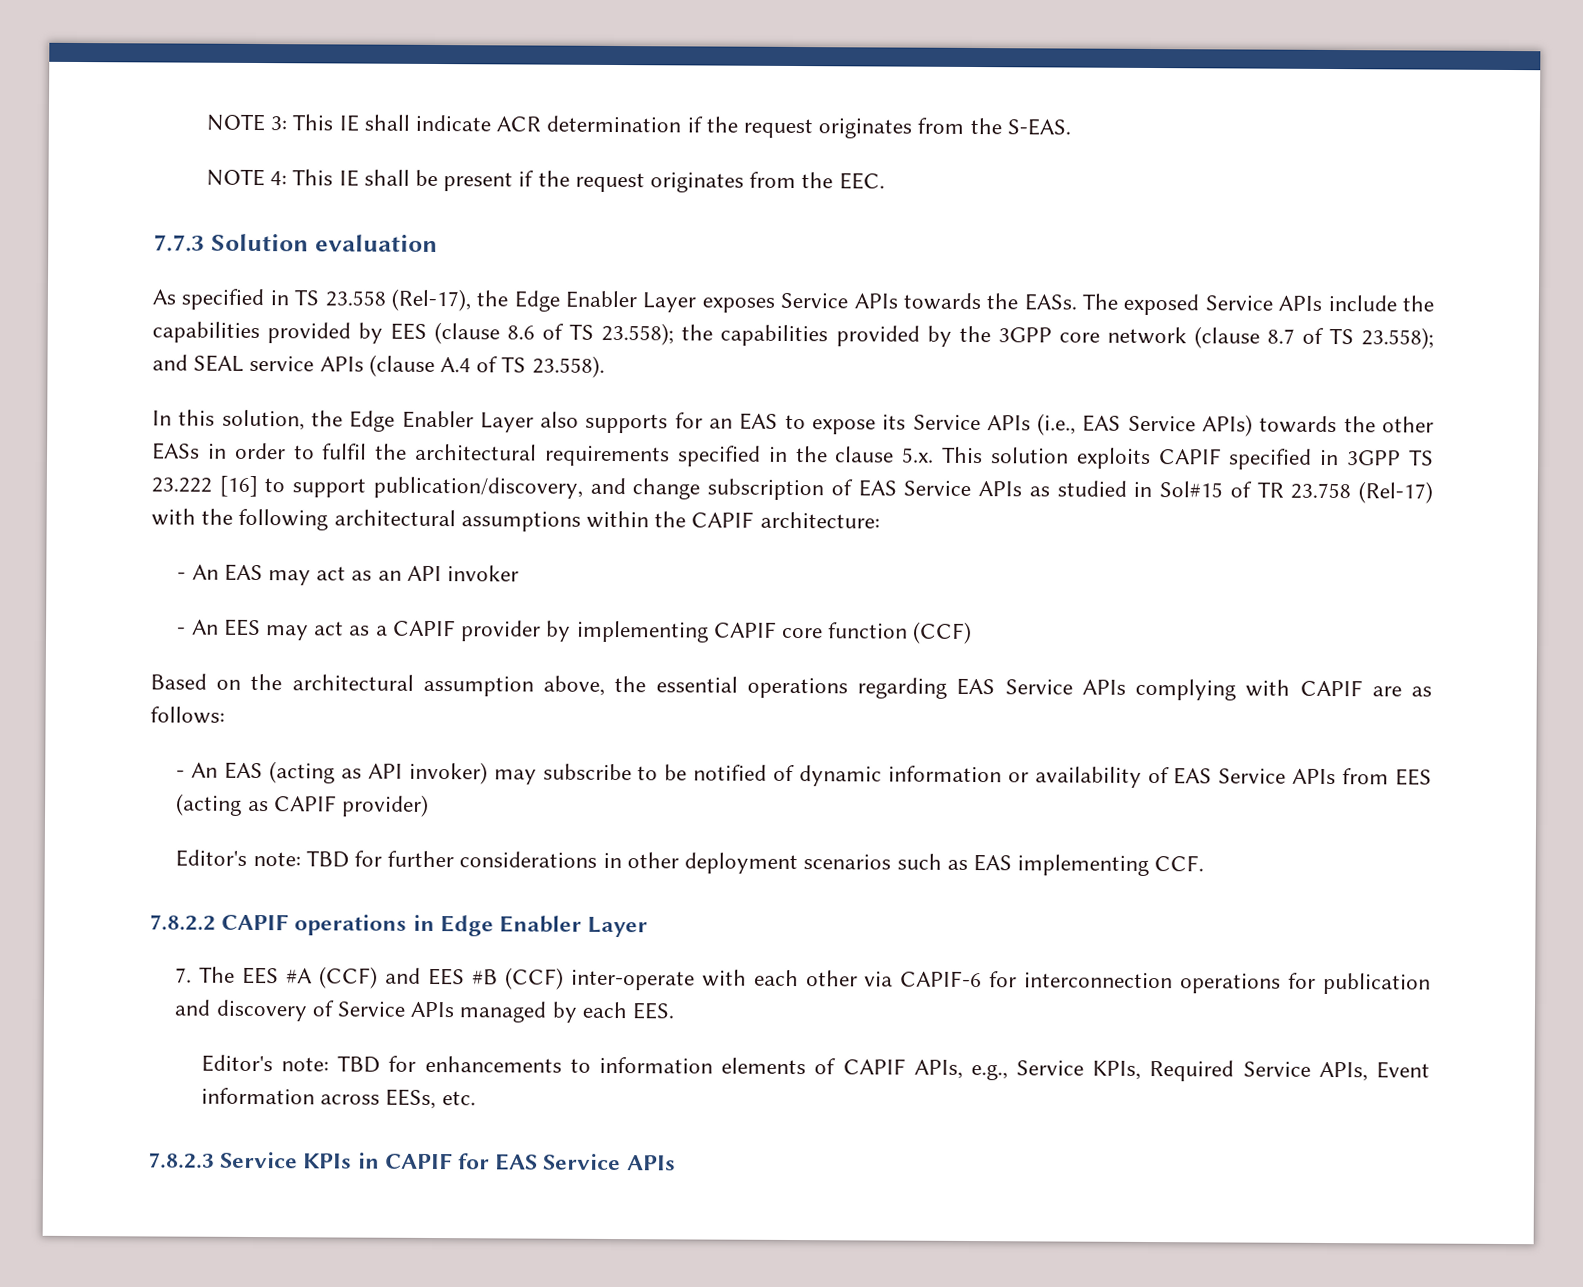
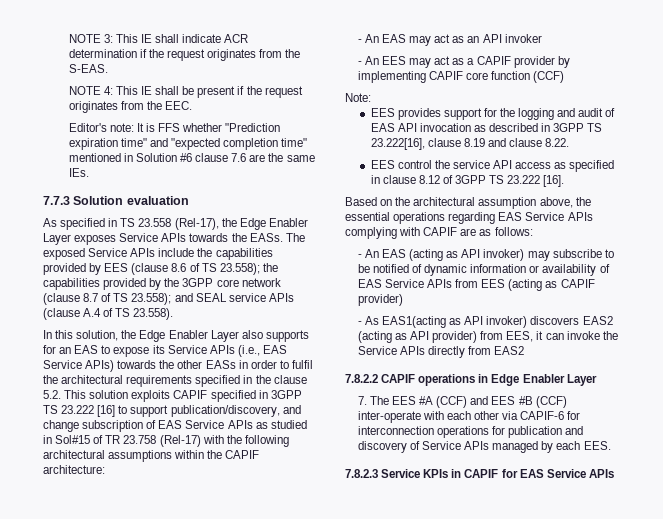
(885, 181) none -> [68,123,281,132] [68,138,308,150] [68,153,315,162] [68,168,89,177] // Editor's note: It is FFS whether "Prediction expiration time" and "expected completion time" mentioned in Solution #6 clause 7.6 are the same IEs.
[902,447,935,463] 5.x. -> [43,390,61,399] 5.2.
(973, 633) none -> [345,93,371,102] [370,108,616,120] [370,123,603,132] [370,138,570,150] [370,160,615,172] [370,175,565,187] // Note: // EES provides support for the logging and audit of EAS API invocation as described in 3GPP TS 23.222[16], clause 8.19 and clause 8.22. // EES control the service API access as specified in clause 8.12 of 3GPP TS 23.222 [16].
[175,849,1205,877] Editor's note: TBD for further considerations in other deployment scenarios such as EAS implementing CCF. -> [357,316,613,328] [357,331,618,343] [357,346,525,358] - As EAS1(acting as API invoker) discovers EAS2 (acting as API provider) from EES, it can invoke the Service APIs directly from EAS2
[200,1054,1430,1082] [200,1087,476,1110] // Editor's note: TBD for enhancements to information elements of CAPIF APIs, e.g., Service KPIs, Required Service APIs, Event information across EESs, etc. -> (611, 445) none

